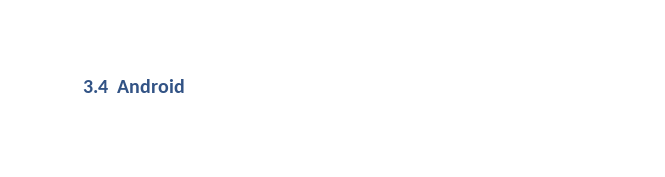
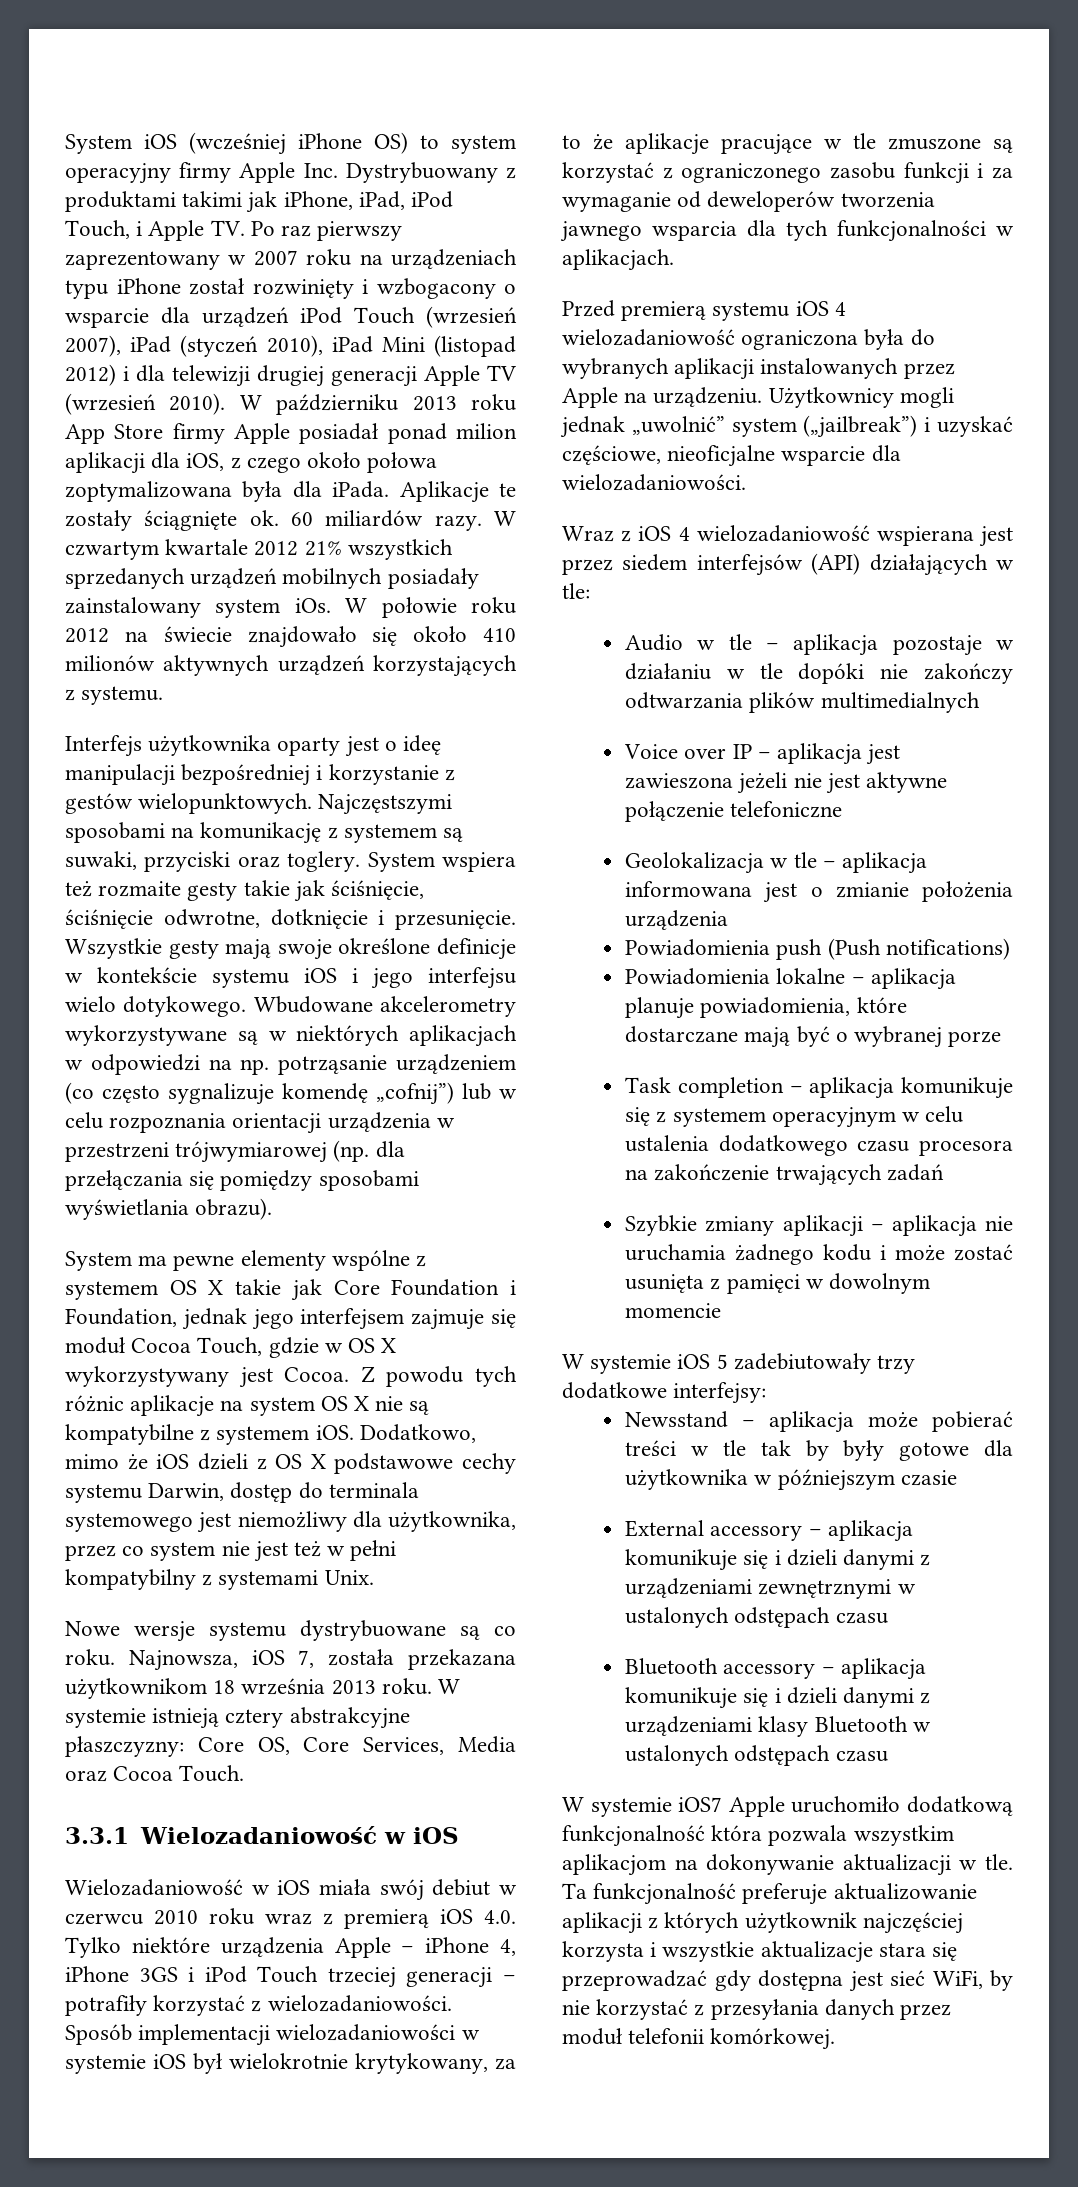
[83,79,185,93] 3.4 Android -> [65,132,516,155] [65,162,516,184] [65,191,454,213] [65,220,403,241] [65,249,517,270] [65,278,516,299] [65,306,517,328] [65,335,516,357] [65,364,516,387] [65,393,516,415] [65,423,517,444] [65,452,438,474] [65,481,516,503] [65,510,516,531] [65,539,453,560] [65,568,479,589] [65,597,516,618] [65,626,516,648] [65,655,517,677] [65,686,164,705] [65,735,442,757] [65,764,455,786] [65,793,453,815] [65,822,464,844] [65,851,516,872] [65,880,425,902] [65,909,516,930] [65,938,516,960] [65,967,516,989] [65,996,516,1017] [65,1025,517,1047] [65,1054,516,1075] [65,1082,517,1105] [65,1112,455,1134] [65,1140,405,1163] [65,1170,419,1191] [65,1198,273,1220] [65,1250,427,1271] [65,1279,516,1301] [65,1308,516,1330] [65,1337,397,1358] [65,1366,517,1388] [65,1395,430,1417] [65,1424,476,1445] [65,1453,516,1474] [65,1482,419,1503] [65,1511,516,1533] [65,1540,397,1562] [65,1569,374,1590] [65,1620,516,1642] [65,1649,516,1671] [65,1678,461,1699] [65,1707,410,1729] [65,1736,516,1757] [65,1765,245,1782] [65,1826,459,1844] [65,1879,517,1901] [65,1908,516,1929] [65,1937,516,1958] [65,1966,516,1988] [65,1995,452,2016] [65,2024,480,2046] [65,2053,516,2074] [562,133,1013,155] [562,162,1013,184] [562,191,935,212] [560,220,1014,242] [562,249,674,271] [562,300,846,321] [562,329,935,350] [562,358,955,380] [562,387,954,408] [560,415,1013,438] [562,445,901,467] [562,474,746,491] [562,525,1013,547] [562,553,1014,576] [562,583,590,599] [625,634,1014,656] [625,663,1013,684] [625,692,980,713] [624,743,901,765] [625,772,948,794] [625,801,843,822] [625,852,928,874] [625,881,1013,903] [625,910,729,930] [625,938,1010,960] [625,968,956,990] [625,997,907,1019] [625,1026,1002,1048] [625,1077,1013,1099] [625,1106,964,1128] [625,1135,1013,1156] [625,1164,944,1186] [625,1215,1013,1237] [625,1244,1013,1265] [625,1273,931,1294] [625,1303,722,1318] [562,1353,916,1374] [562,1382,767,1404] [625,1411,1013,1433] [625,1440,1013,1461] [625,1469,957,1491] [625,1520,913,1542] [625,1549,931,1571] [625,1578,916,1599] [625,1607,888,1628] [625,1658,926,1680] [625,1687,931,1709] [625,1716,931,1737] [625,1745,888,1766] [562,1796,1013,1817] [562,1825,954,1847] [562,1854,1013,1876] [562,1883,977,1905] [562,1912,963,1934] [562,1941,958,1963] [562,1970,1013,1992] [562,1999,952,2020] [562,2028,836,2050] System iOS (wcześniej iPhone OS) to system operacyjny firmy Apple Inc. Dystrybuowany z produktami takimi jak iPhone, iPad, iPod Touch, i Apple TV. Po raz pierwszy zaprezentowany w 2007 roku na urządzeniach typu iPhone został rozwinięty i wzbogacony o wsparcie dla urządzeń iPod Touch (wrzesień 2007), iPad (styczeń 2010), iPad Mini (listopad 2012) i dla telewizji drugiej generacji Apple TV (wrzesień 2010). W październiku 2013 roku App Store firmy Apple posiadał ponad milion aplikacji dla iOS, z czego około połowa zoptymalizowana była dla iPada. Aplikacje te zostały ściągnięte ok. 60 miliardów razy. W czwartym kwartale 2012 21% wszystkich sprzedanych urządzeń mobilnych posiadały zainstalowany system iOs. W połowie roku 2012 na świecie znajdowało się około 410 milionów aktywnych urządzeń korzystających z systemu. // Interfejs użytkownika oparty jest o ideę manipulacji bezpośredniej i korzystanie z gestów wielopunktowych. Najczęstszymi sposobami na komunikację z systemem są suwaki, przyciski oraz toglery. System wspiera też rozmaite gesty takie jak ściśnięcie, ściśnięcie odwrotne, dotknięcie i przesunięcie. Wszystkie gesty mają swoje określone definicje w kontekście systemu iOS i jego interfejsu wielo dotykowego. Wbudowane akcelerometry wykorzystywane są w niektórych aplikacjach w odpowiedzi na np. potrząsanie urządzeniem (co często sygnalizuje komendę „cofnij”) lub w celu rozpoznania orientacji urządzenia w przestrzeni trójwymiarowej (np. dla przełączania się pomiędzy sposobami wyświetlania obrazu). // System ma pewne elementy wspólne z systemem OS X takie jak Core Foundation i Foundation, jednak jego interfejsem zajmuje się moduł Cocoa Touch, gdzie w OS X wykorzystywany jest Cocoa. Z powodu tych różnic aplikacje na system OS X nie są kompatybilne z systemem iOS. Dodatkowo, mimo że iOS dzieli z OS X podstawowe cechy systemu Darwin, dostęp do terminala systemowego jest niemożliwy dla użytkownika, przez co system nie jest też w pełni kompatybilny z systemami Unix. // Nowe wersje systemu dystrybuowane są co roku. Najnowsza, iOS 7, została przekazana użytkownikom 18 września 2013 roku. W systemie istnieją cztery abstrakcyjne płaszczyzny: Core OS, Core Services, Media oraz Cocoa Touch. // 3.3.1 Wielozadaniowość w iOS // Wielozadaniowość w iOS miała swój debiut w czerwcu 2010 roku wraz z premierą iOS 4.0. Tylko niektóre urządzenia Apple – iPhone 4, iPhone 3GS i iPod Touch trzeciej generacji – potrafiły korzystać z wielozadaniowości. Sposób implementacji wielozadaniowości w systemie iOS był wielokrotnie krytykowany, za to że aplikacje pracujące w tle zmuszone są korzystać z ograniczonego zasobu funkcji i za wymaganie od deweloperów tworzenia jawnego wsparcia dla tych funkcjonalności w aplikacjach. // Przed premierą systemu iOS 4 wielozadaniowość ograniczona była do wybranych aplikacji instalowanych przez Apple na urządzeniu. Użytkownicy mogli jednak „uwolnić” system („jailbreak”) i uzyskać częściowe, nieoficjalne wsparcie dla wielozadaniowości. // Wraz z iOS 4 wielozadaniowość wspierana jest przez siedem interfejsów (API) działających w tle: // Audio w tle – aplikacja pozostaje w działaniu w tle dopóki nie zakończy odtwarzania plików multimedialnych // Voice over IP – aplikacja jest zawieszona jeżeli nie jest aktywne połączenie telefoniczne // Geolokalizacja w tle – aplikacja informowana jest o zmianie położenia urządzenia // Powiadomienia push (Push notifications) // Powiadomienia lokalne – aplikacja planuje powiadomienia, które dostarczane mają być o wybranej porze // Task completion – aplikacja komunikuje się z systemem operacyjnym w celu ustalenia dodatkowego czasu procesora na zakończenie trwających zadań // Szybkie zmiany aplikacji – aplikacja nie uruchamia żadnego kodu i może zostać usunięta z pamięci w dowolnym momencie // W systemie iOS 5 zadebiutowały trzy dodatkowe interfejsy: // Newsstand – aplikacja może pobierać treści w tle tak by były gotowe dla użytkownika w późniejszym czasie // External accessory – aplikacja komunikuje się i dzieli danymi z urządzeniami zewnętrznymi w ustalonych odstępach czasu // Bluetooth accessory – aplikacja komunikuje się i dzieli danymi z urządzeniami klasy Bluetooth w ustalonych odstępach czasu // W systemie iOS7 Apple uruchomiło dodatkową funkcjonalność która pozwala wszystkim aplikacjom na dokonywanie aktualizacji w tle. Ta funkcjonalność preferuje aktualizowanie aplikacji z których użytkownik najczęściej korzysta i wszystkie aktualizacje stara się przeprowadzać gdy dostępna jest sieć WiFi, by nie korzystać z przesyłania danych przez moduł telefonii komórkowej.

